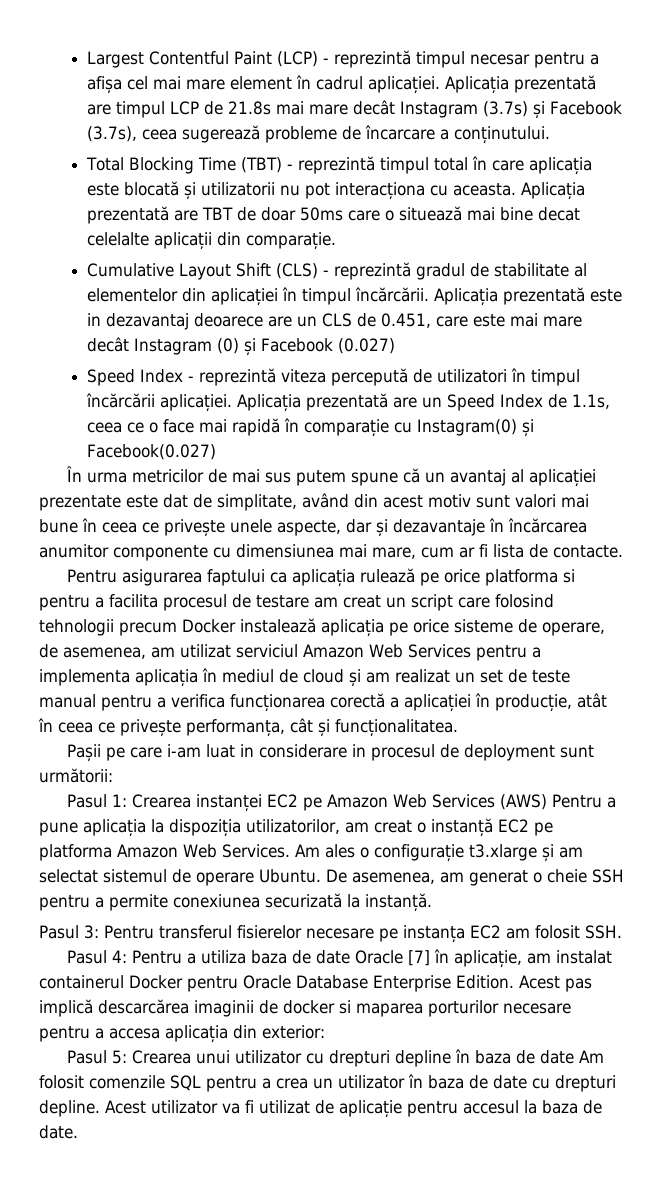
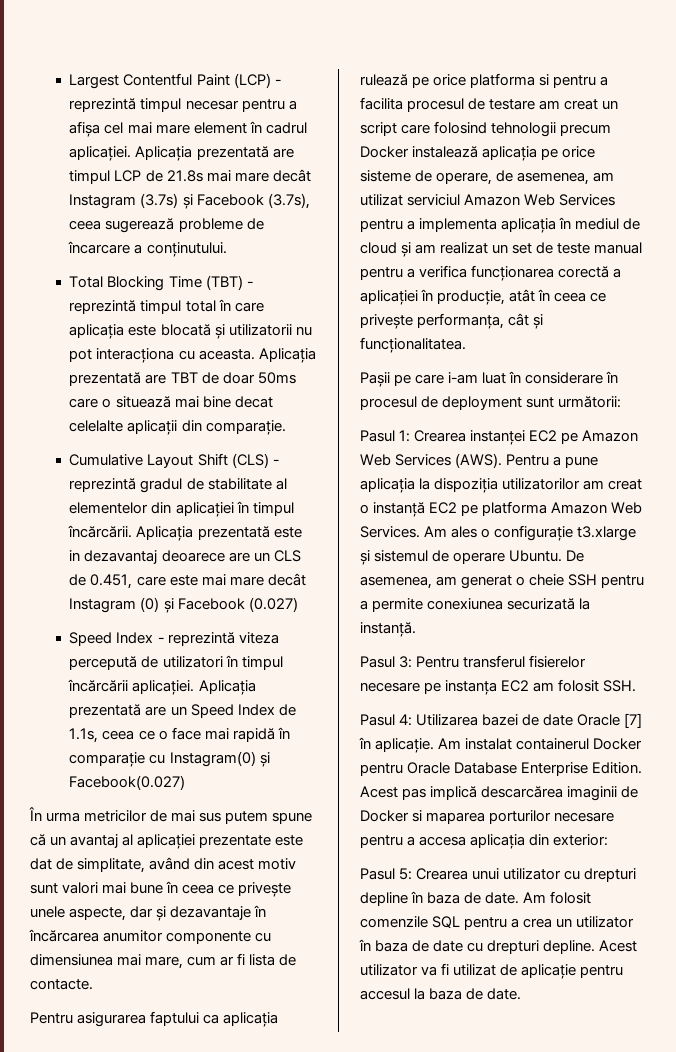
[240,744,367,758] in considerare in -> [509,371,619,384] în considerare în
[500,794,548,810] (AWS) -> [455,453,503,468] (AWS).
[246,819,340,834] utilizatorilor, -> [502,478,581,490] utilizatorilor
[558,847,583,858] [39,869,98,883] am selectat -> (370, 557) none
[132,950,288,964] Pentru a utiliza baza -> [416,714,519,726] Utilizarea bazei
[454,950,552,968] aplicație, am -> [375,738,462,753] aplicație. Am
[283,1000,335,1014] docker -> [360,810,409,822] Docker
[540,1050,575,1064] date -> [485,892,520,904] date.

